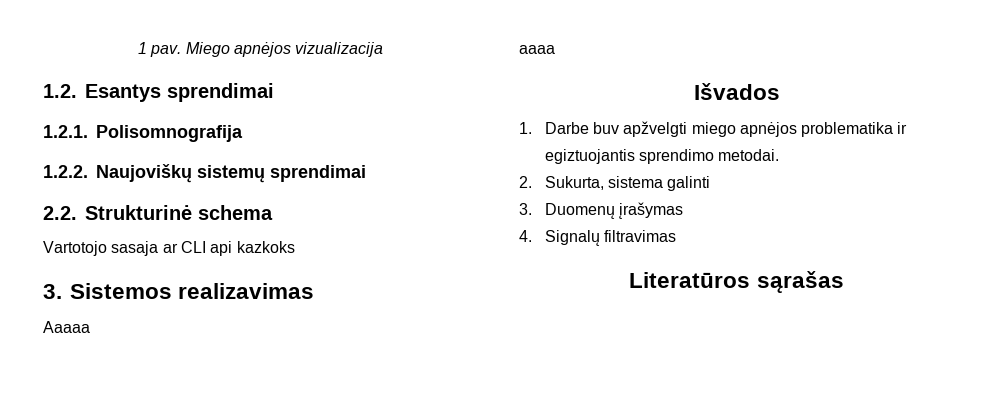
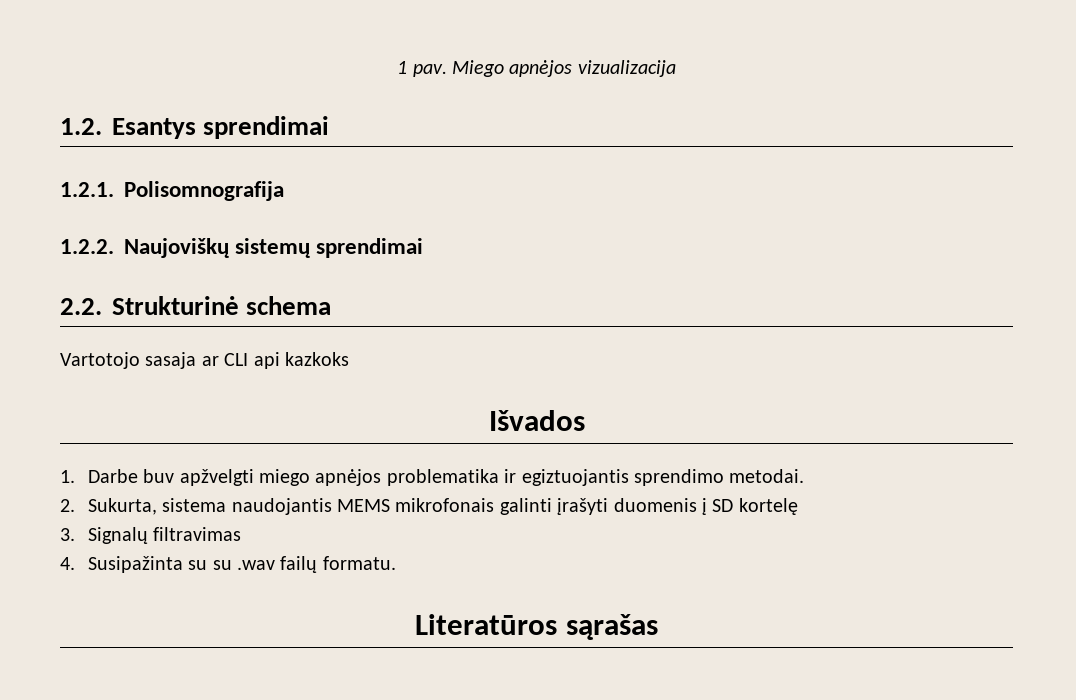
[43,283,315,299] [43,321,90,333] [519,45,555,54] // 3. Sistemos realizavimas // Aaaaa // aaaa -> (349, 359) none
[667,176,711,191] [519,202,683,219] [519,230,676,246] galinti // 3. Duomenų įrašymas // 4. Signalų filtravimas -> [231,498,798,515] [60,527,242,544] [60,556,396,573] naudojantis MEMS mikrofonais galinti įrašyti duomenis į SD kortelę // 3. Signalų filtravimas // 4. Susipažinta su su .wav failų formatu.

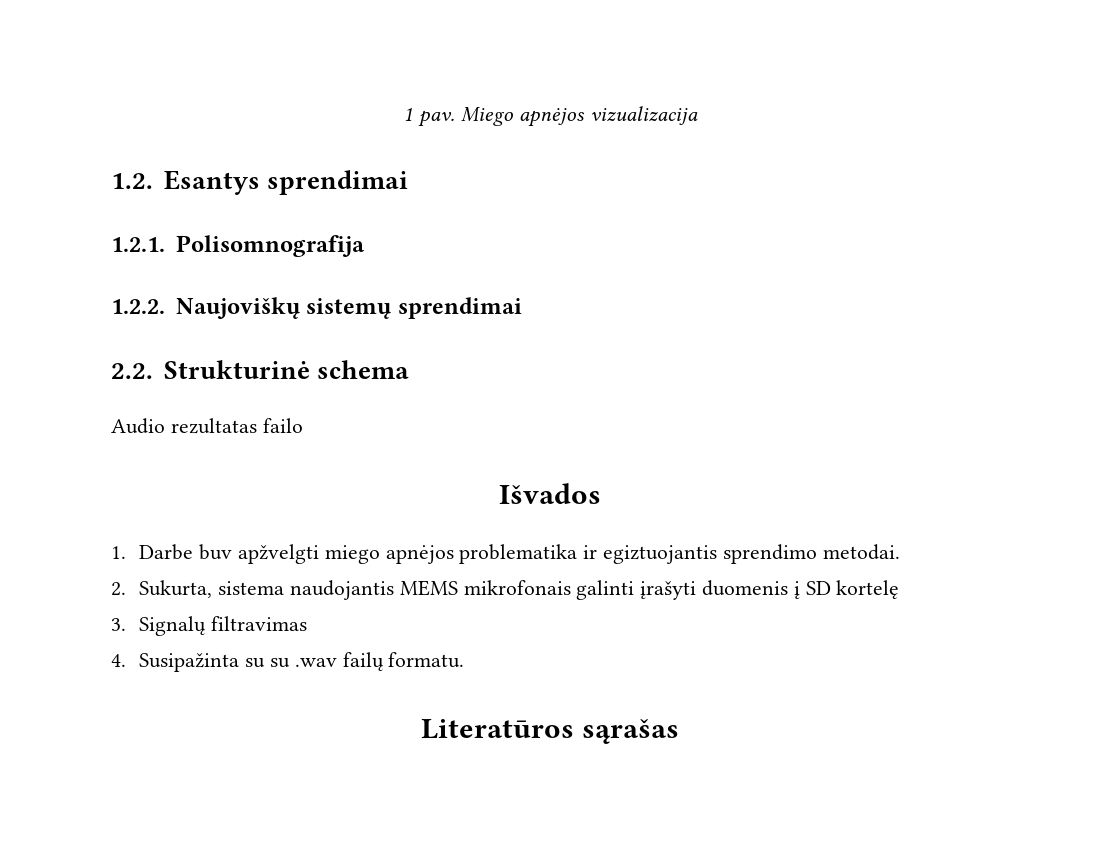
[60,352,349,369] Vartotojo sasaja ar CLI api kazkoks -> [111,418,303,434] Audio rezultatas failo

